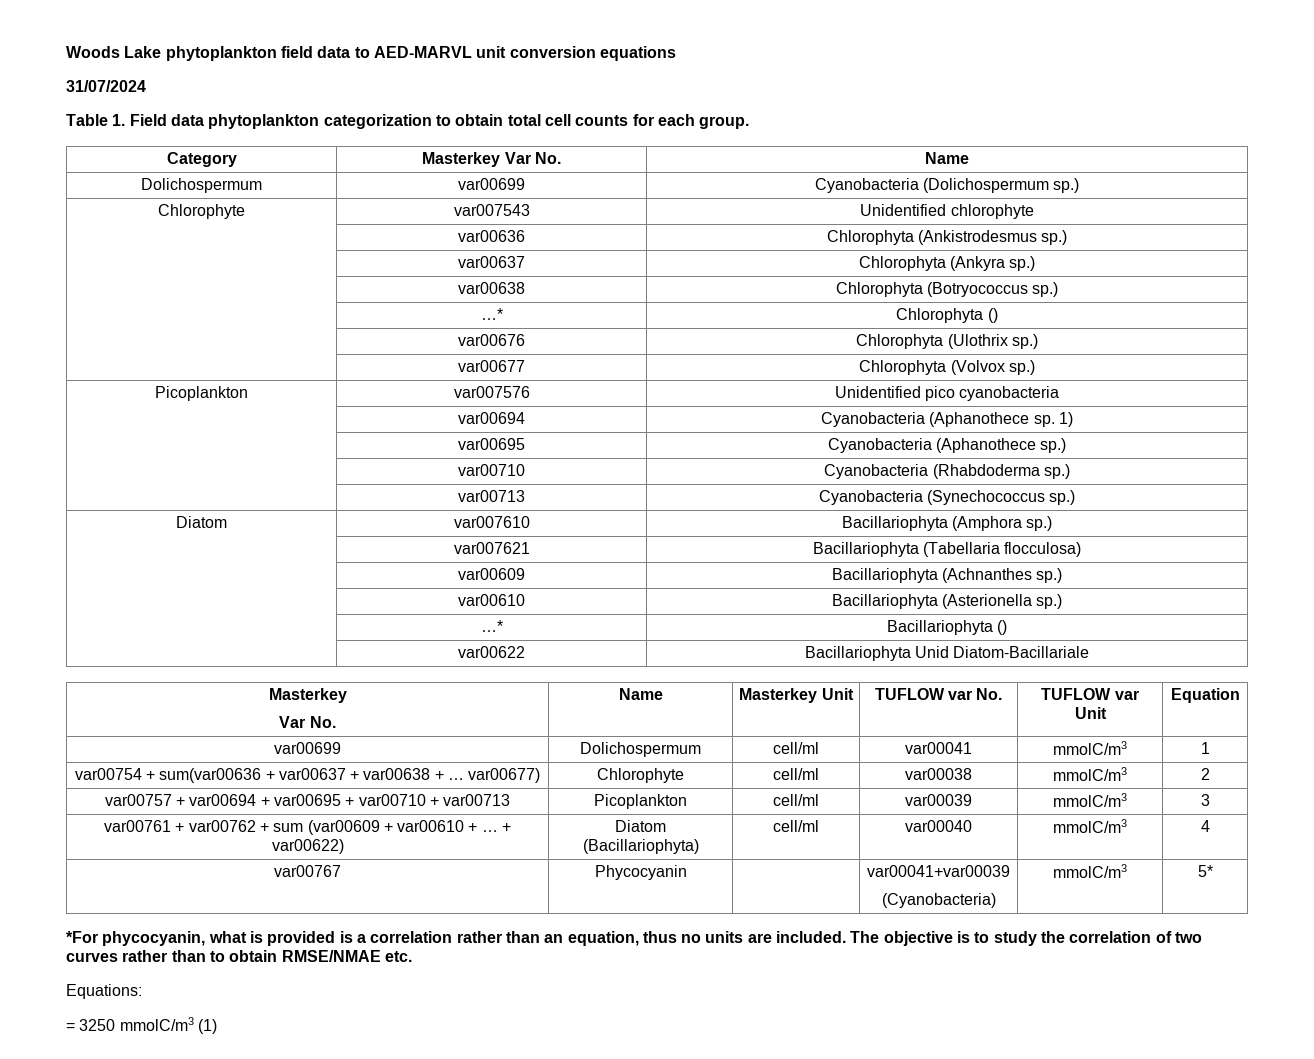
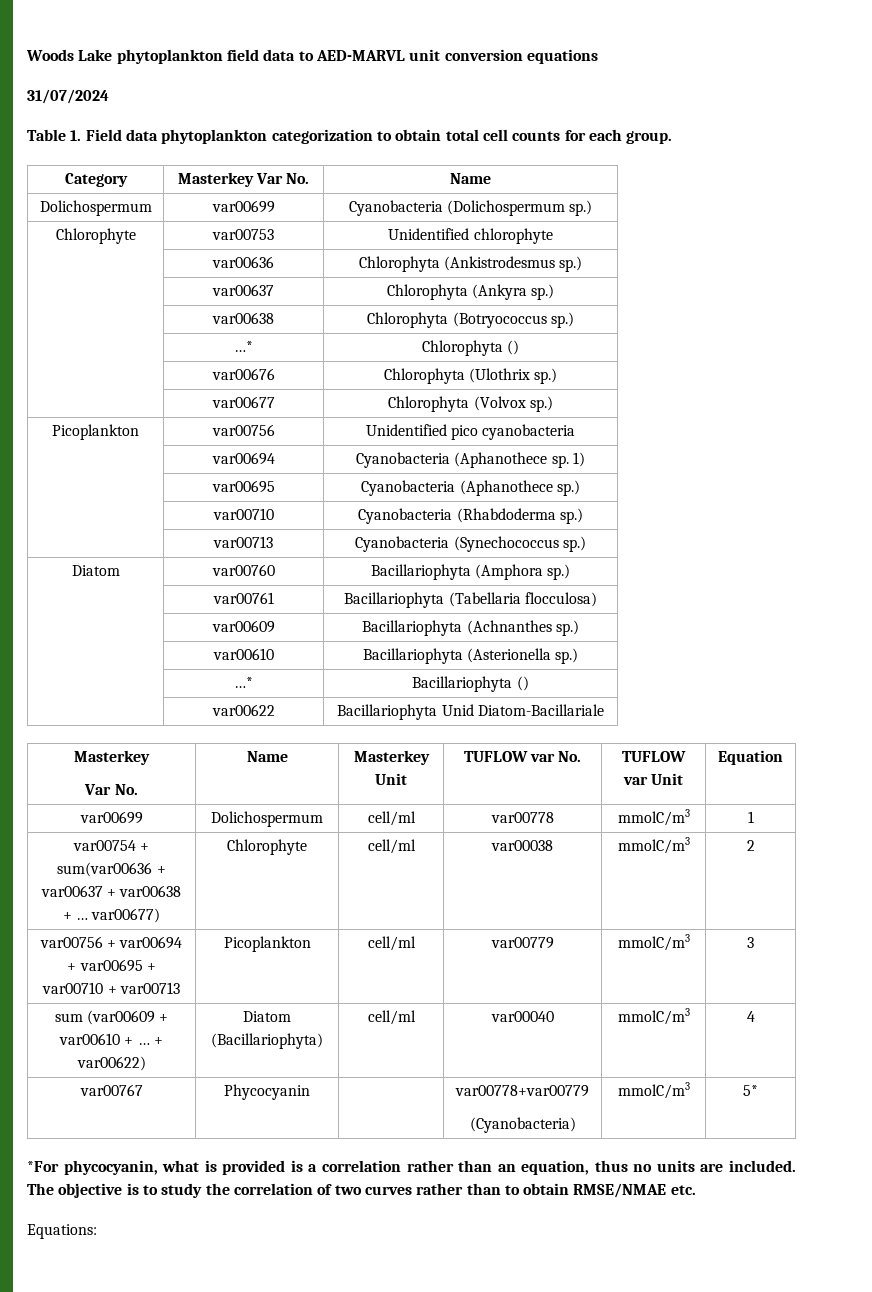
[453,204,530,216] var007543 -> [212,229,274,240] var00753
[453,386,530,398] var007576 -> [211,424,275,436] var00756
[453,516,530,528] var007610 -> [211,564,275,576] var00760
[453,542,530,554] var007621 -> [212,592,274,604] var00761
[905,742,972,754] var00041 -> [490,812,554,823] var00778
[104,794,172,806] var00757 -> [39,936,103,948] var00756
[905,794,972,806] var00039 -> [490,937,554,949] var00779
[103,820,269,832] var00761 + var00762 + -> (754, 942) none
[867,865,1010,877] var00041+var00039 -> [455,1085,589,1097] var00778+var00779
[66,1017,217,1034] // = 3250 mmolC/m3 (1) -> (97, 1231) none

